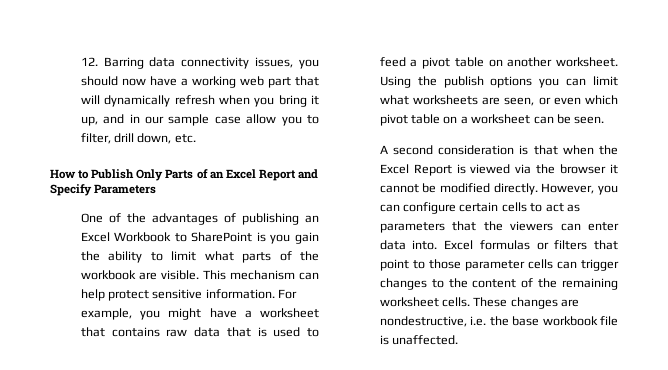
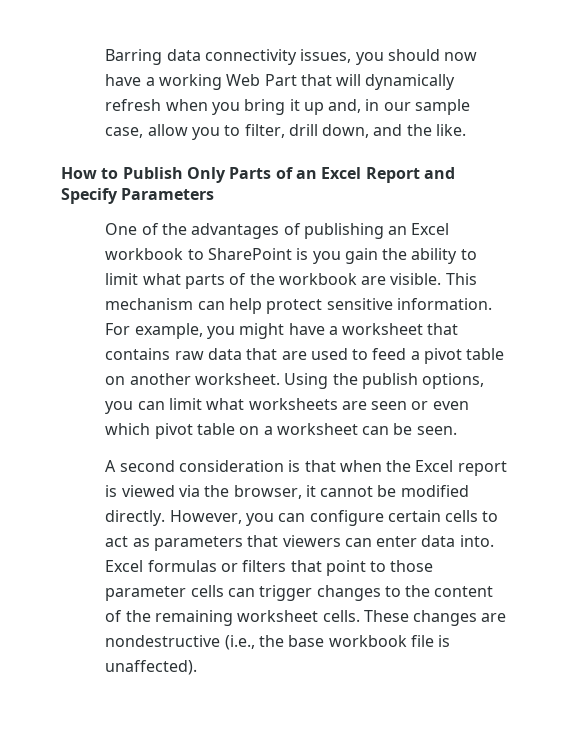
[80,57,98,66] 12. -> (105, 57) none
[239,76,291,88] web part -> [226,74,297,86] Web Part
[80,114,125,126] up, and -> [303,99,362,115] up and,
[214,116,241,124] case -> [105,127,144,138] case,
[174,134,196,143] etc. -> [373,124,467,136] and the like.
[114,232,172,242] Workbook -> [105,248,184,260] workbook
[257,327,267,337] is -> [281,351,307,360] are
[490,76,533,88] options -> [422,373,485,389] options,
[504,97,535,106] seen, -> [371,401,408,410] seen
[413,164,452,176] Report -> [457,461,507,476] report
[560,164,607,174] browser -> [233,485,302,499] browser,
[483,221,503,231] the -> (279, 541) none
[379,316,487,327] nondestructive, i.e. -> [105,635,255,650] nondestructive (i.e.,
[392,335,459,345] unaffected. -> [105,660,198,675] unaffected).

